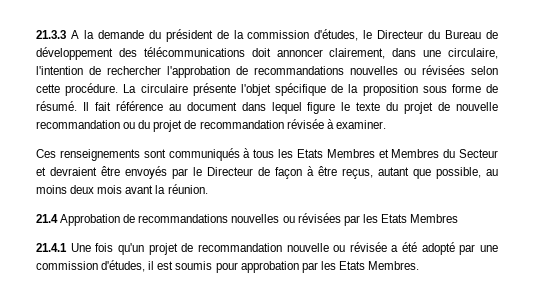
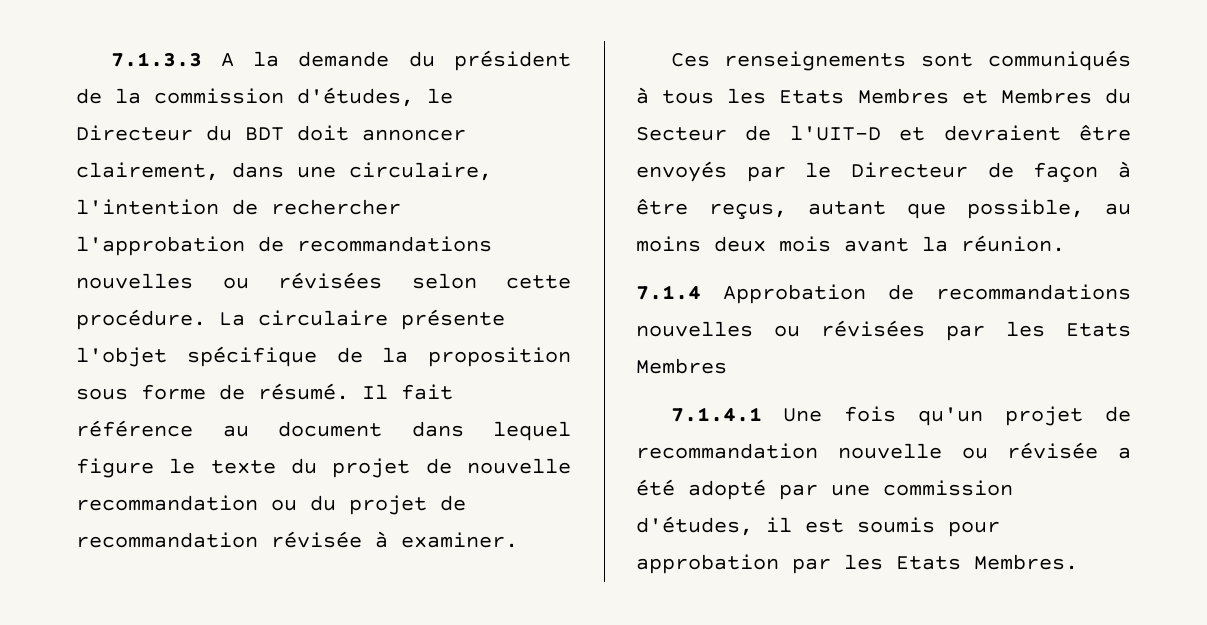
[36,30,66,39] 21.3.3 -> [110,52,202,67] 7.1.3.3
[445,30,499,39] [36,47,245,60] Bureau de développement des télécommunications -> [245,127,284,141] BDT
(498, 153) none -> [745,125,881,141] de l'UIT-D
[36,214,58,223] 21.4 -> [636,285,701,300] 7.1.4
[36,243,67,252] 21.4.1 -> [670,407,762,422] 7.1.4.1

